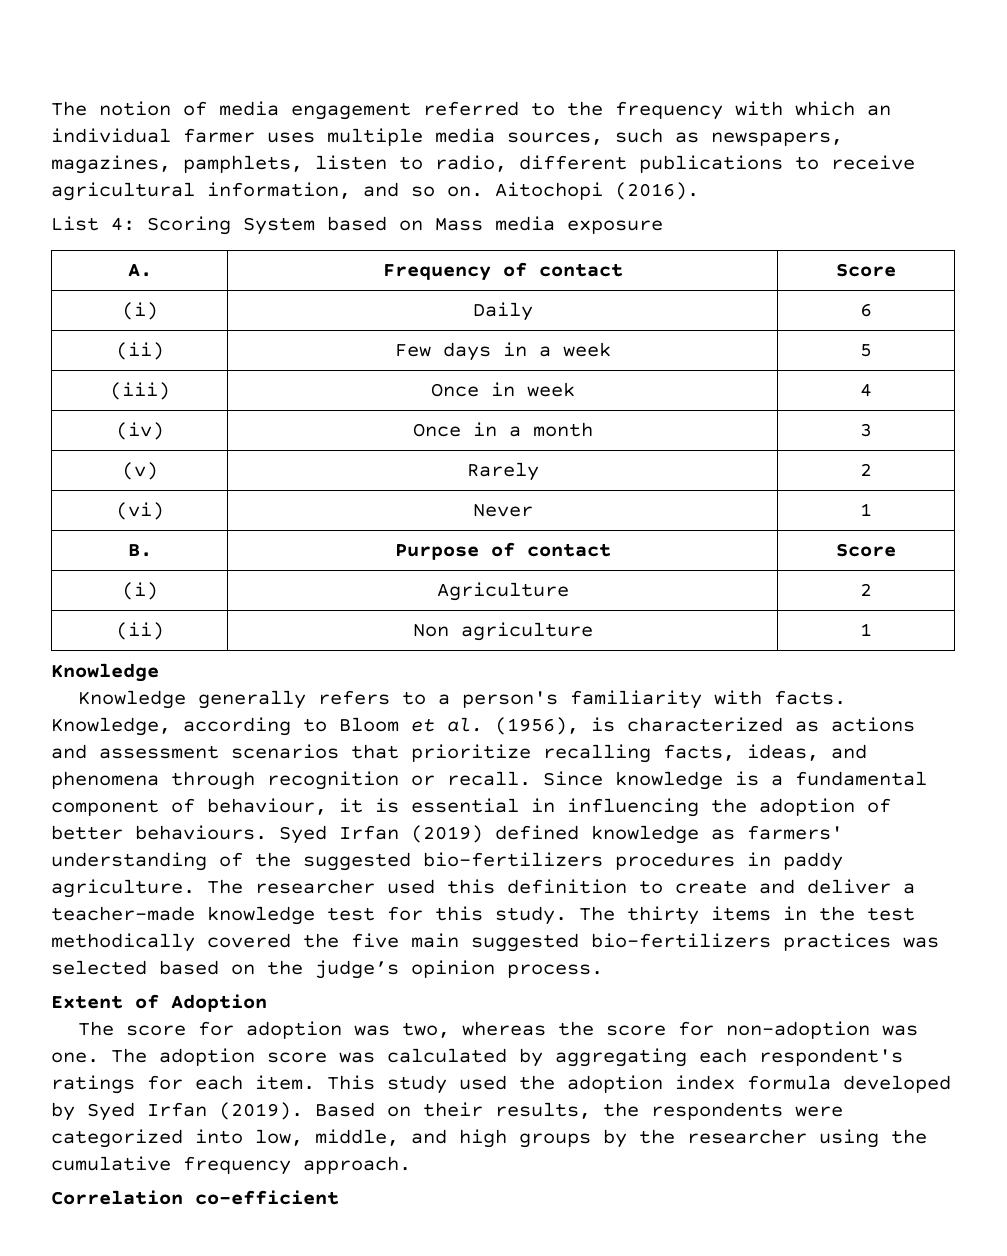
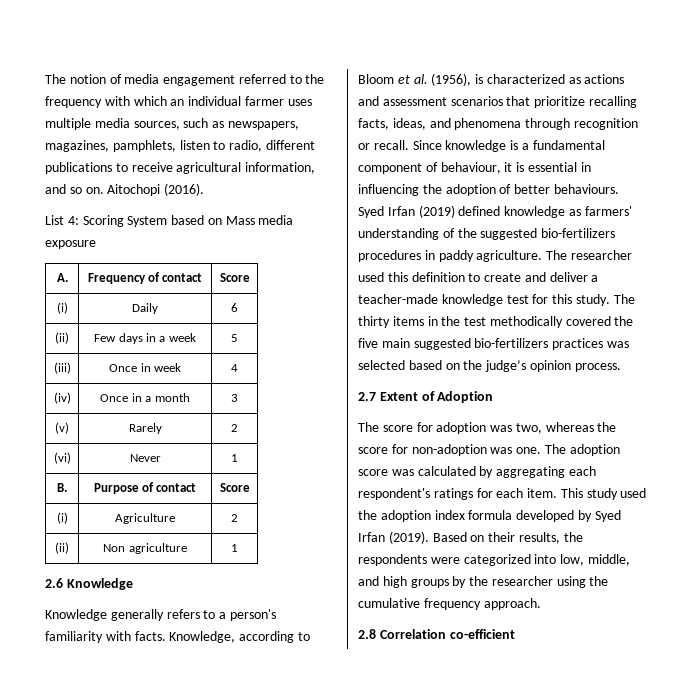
(872, 629) none -> [45,578,63,588] 2.6
(603, 971) none -> [358,392,376,401] 2.7
(411, 1165) none -> [358,629,376,639] 2.8

